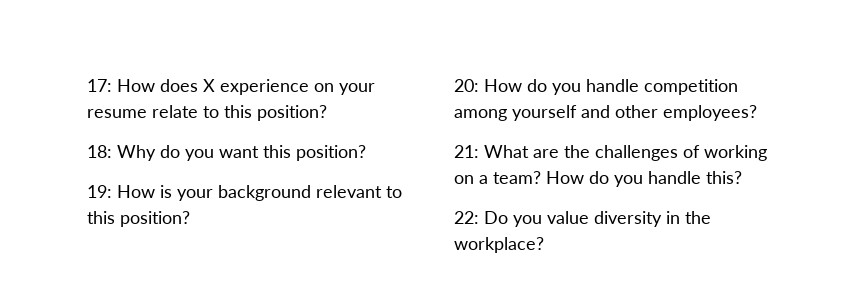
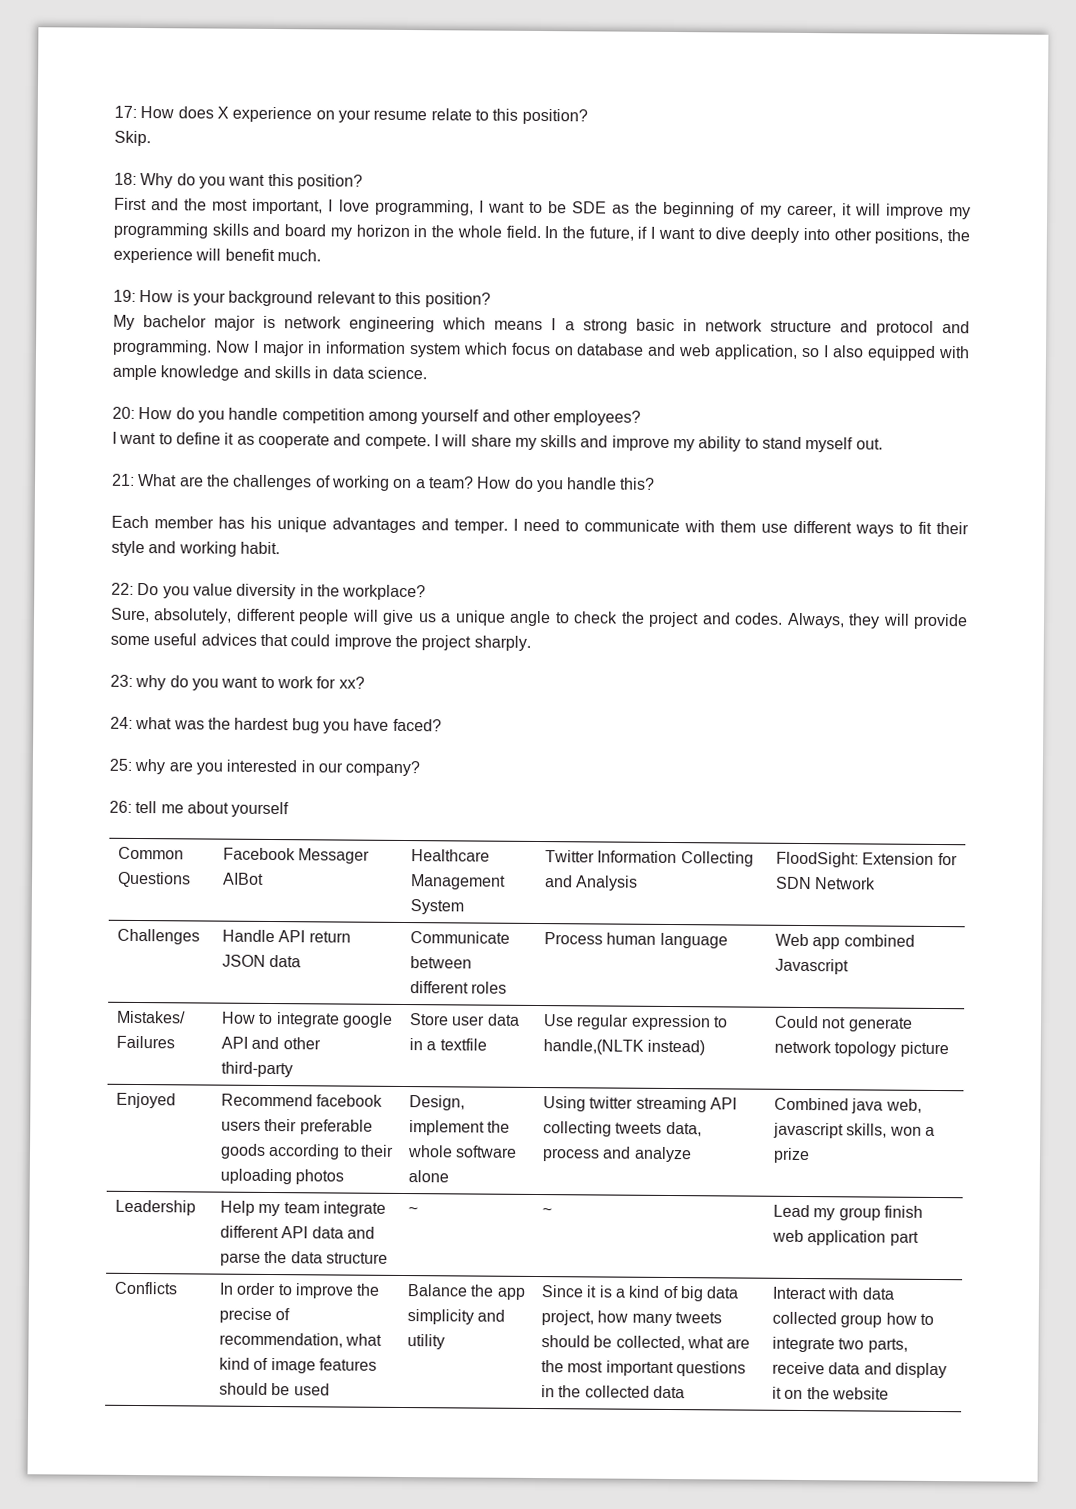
(327, 113) none -> [114,130,151,147] // Skip.
(366, 153) none -> [114,197,972,220] [113,222,971,245] [113,247,321,264] // First and the most important, I love programming, I want to be SDE as the beginning of my career, it will improve my programming skills and board my horizon in the whole field. In the future, if I want to dive deeply into other positions, the experience will benefit much.
(190, 219) none -> [113,314,970,336] [112,339,971,361] [112,364,427,381] // My bachelor major is network engineering which means I a strong basic in network structure and protocol and programming. Now I major in information system which focus on database and web application, so I also equipped with ample knowledge and skills in data science.
(757, 113) none -> [112,431,883,453] // I want to define it as cooperate and compete. I will share my skills and improve my ability to stand myself out.
(742, 177) none -> [111,515,969,537] [111,540,280,557] // Each member has his unique advantages and temper. I need to communicate with them use different ways to fit their style and working habit.
(544, 245) none -> [110,607,969,630] [110,633,531,651] [110,674,365,691] [110,716,442,734] [109,758,421,777] [109,800,290,818] [117,846,184,860] [116,871,191,888] [222,847,371,864] [222,872,264,885] [410,849,490,862] [409,874,506,890] [409,899,464,915] [544,850,754,867] [544,875,639,891] [775,851,958,868] [774,876,877,890] [116,928,200,945] [221,929,351,943] [221,954,302,968] [409,931,510,944] [409,956,472,969] [409,981,508,994] [543,932,728,949] [774,933,915,950] [774,958,849,975] [115,1010,186,1024] [115,1035,175,1049] [220,1011,393,1028] [220,1036,321,1050] [220,1061,293,1078] [408,1013,520,1026] [408,1038,487,1051] [542,1014,728,1031] [542,1039,706,1056] [773,1015,913,1032] [773,1040,949,1058] [115,1092,176,1109] [220,1093,384,1107] [220,1118,373,1135] [219,1143,394,1160] [219,1168,345,1185] [408,1095,465,1111] [408,1120,511,1136] [406,1145,518,1158] [407,1170,449,1183] [542,1096,737,1113] [542,1121,702,1137] [541,1146,692,1163] [773,1097,922,1114] [772,1122,935,1139] [772,1147,810,1164] [114,1199,196,1216] [219,1200,386,1217] [219,1225,375,1239] [219,1250,388,1266] [407,1207,418,1215] [541,1208,552,1216] [772,1204,923,1221] [771,1229,919,1246] [113,1281,178,1295] [218,1282,381,1299] [218,1307,291,1324] [218,1332,383,1348] [218,1357,377,1374] [218,1382,330,1396] [406,1284,525,1300] [406,1309,506,1325] [406,1334,445,1350] [540,1285,740,1302] [540,1310,722,1327] [540,1335,751,1351] [540,1360,746,1377] [540,1385,685,1399] [771,1286,895,1300] [771,1311,934,1328] [771,1336,908,1353] [771,1361,947,1379] [771,1386,889,1400] // Sure, absolutely, different people will give us a unique angle to check the project and codes. Always, they will provide some useful advices that could improve the project sharply. // 23: why do you want to work for xx? // 24: what was the hardest bug you have faced? // 25: why are you interested in our company? // 26: tell me about yourself // Common Questions | Facebook Messager AIBot | Healthcare Management System | Twitter Information Collecting and Analysis | FloodSight: Extension for SDN Network // Challenges | Handle API return JSON data | Communicate between different roles | Process human language | Web app combined Javascript // Mistakes/ Failures | How to integrate google API and other third-party | Store user data in a textfile | Use regular expression to handle,(NLTK instead) | Could not generate network topology picture // Enjoyed | Recommend facebook users their preferable goods according to their uploading photos | Design, implement the whole software alone | Using twitter streaming API collecting tweets data, process and analyze | Combined java web, javascript skills, won a prize // Leadership | Help my team integrate different API data and parse the data structure | ~ | ~ | Lead my group finish web application part // Conflicts | In order to improve the precise of recommendation, what kind of image features should be used | Balance the app simplicity and utility | Since it is a kind of big data project, how many tweets should be collected, what are the most important questions in the collected data | Interact with data collected group how to integrate two parts, receive data and display it on the website

